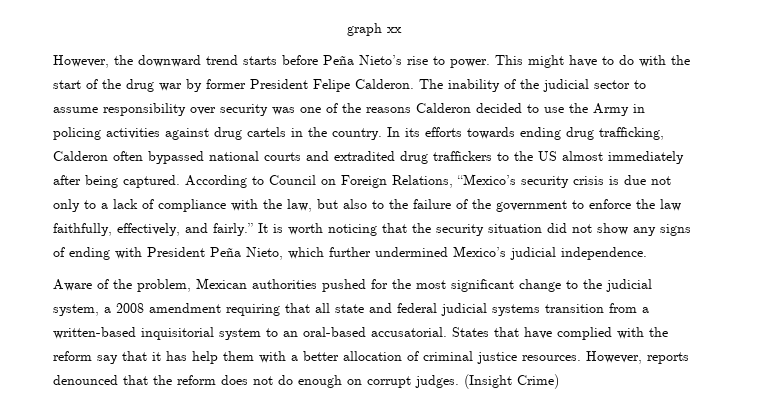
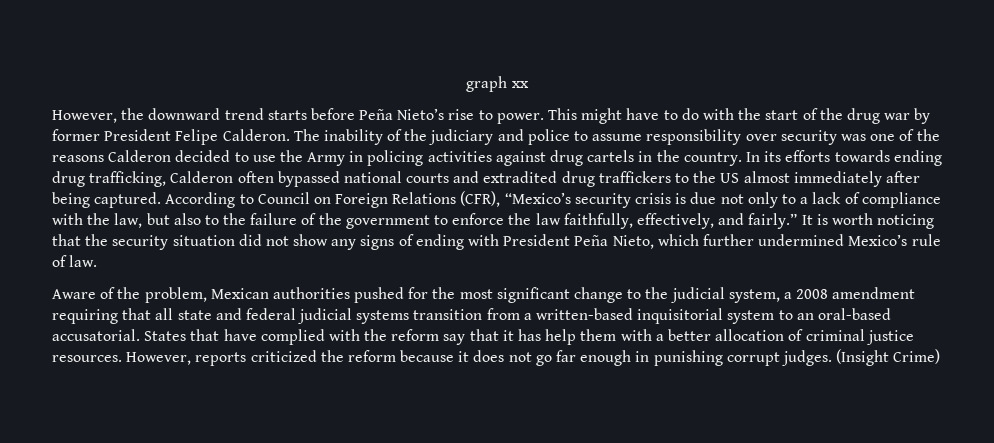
[543,79,630,92] judicial sector -> [429,129,570,145] judiciary and police
[392,175,453,188] Relations, -> [392,191,501,207] Relations (CFR),
[510,247,647,260] judicial independence. -> [911,234,941,246] [52,255,98,267] rule of law.
[53,375,362,388] denounced that the reform does not do enough on -> [250,350,723,366] criticized the reform because it does not go far enough in punishing

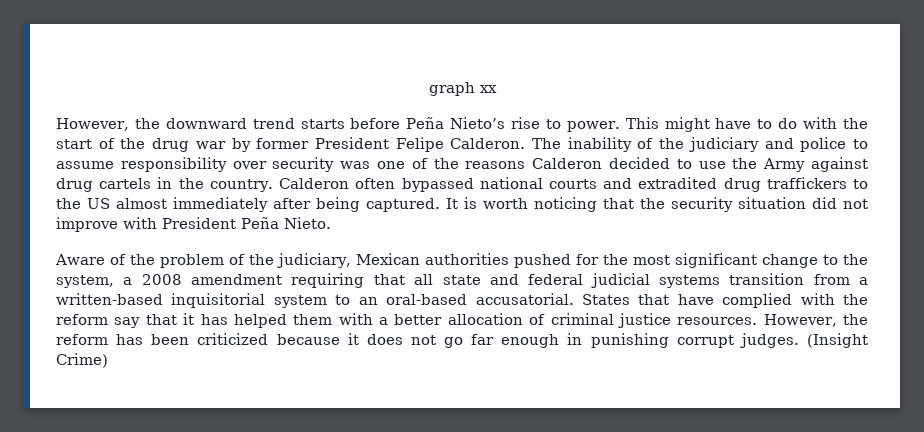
[349,150,492,166] in policing activities -> (806, 165) none
[745,150,942,166] [52,171,167,187] In its efforts towards ending drug trafficking, -> (273, 185) none
[165,191,941,208] [52,213,798,229] According to Council on Foreign Relations (CFR), “Mexico’s security crisis is due not only to a lack of compliance with the law, but also to the failure of the government to enforce the law faithfully, effectively, and fairly.” -> (440, 205) none
[293,234,941,250] [52,255,98,267] show any signs of ending with President Peña Nieto, which further undermined Mexico’s rule of law. -> [56,217,331,232] improve with President Peña Nieto.
[144,287,207,303] problem, -> [160,253,352,268] problem of the judiciary,
[670,287,725,303] judicial -> (868, 259) none
[545,329,577,345] help -> [233,314,287,328] helped
[195,350,396,366] reports criticized the reform -> [843,314,868,325] [56,333,269,345] the reform has been criticized

